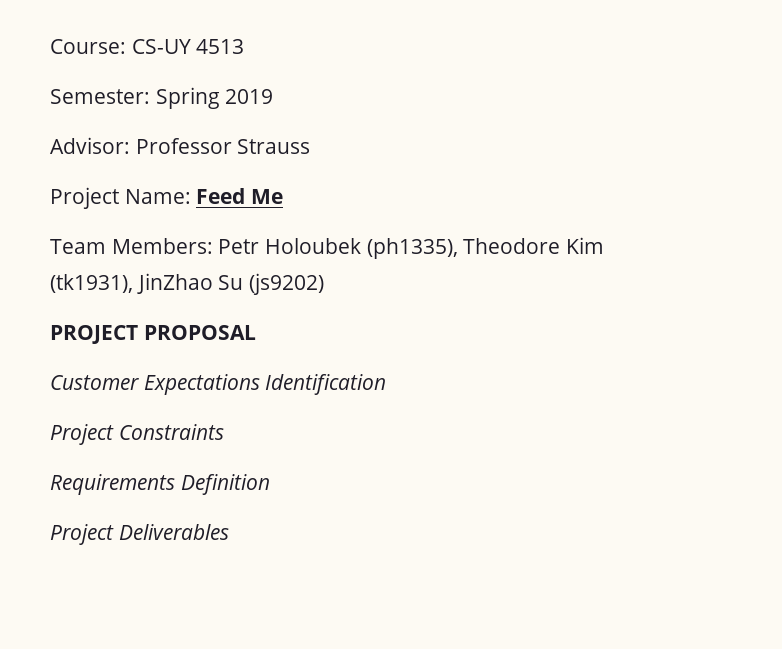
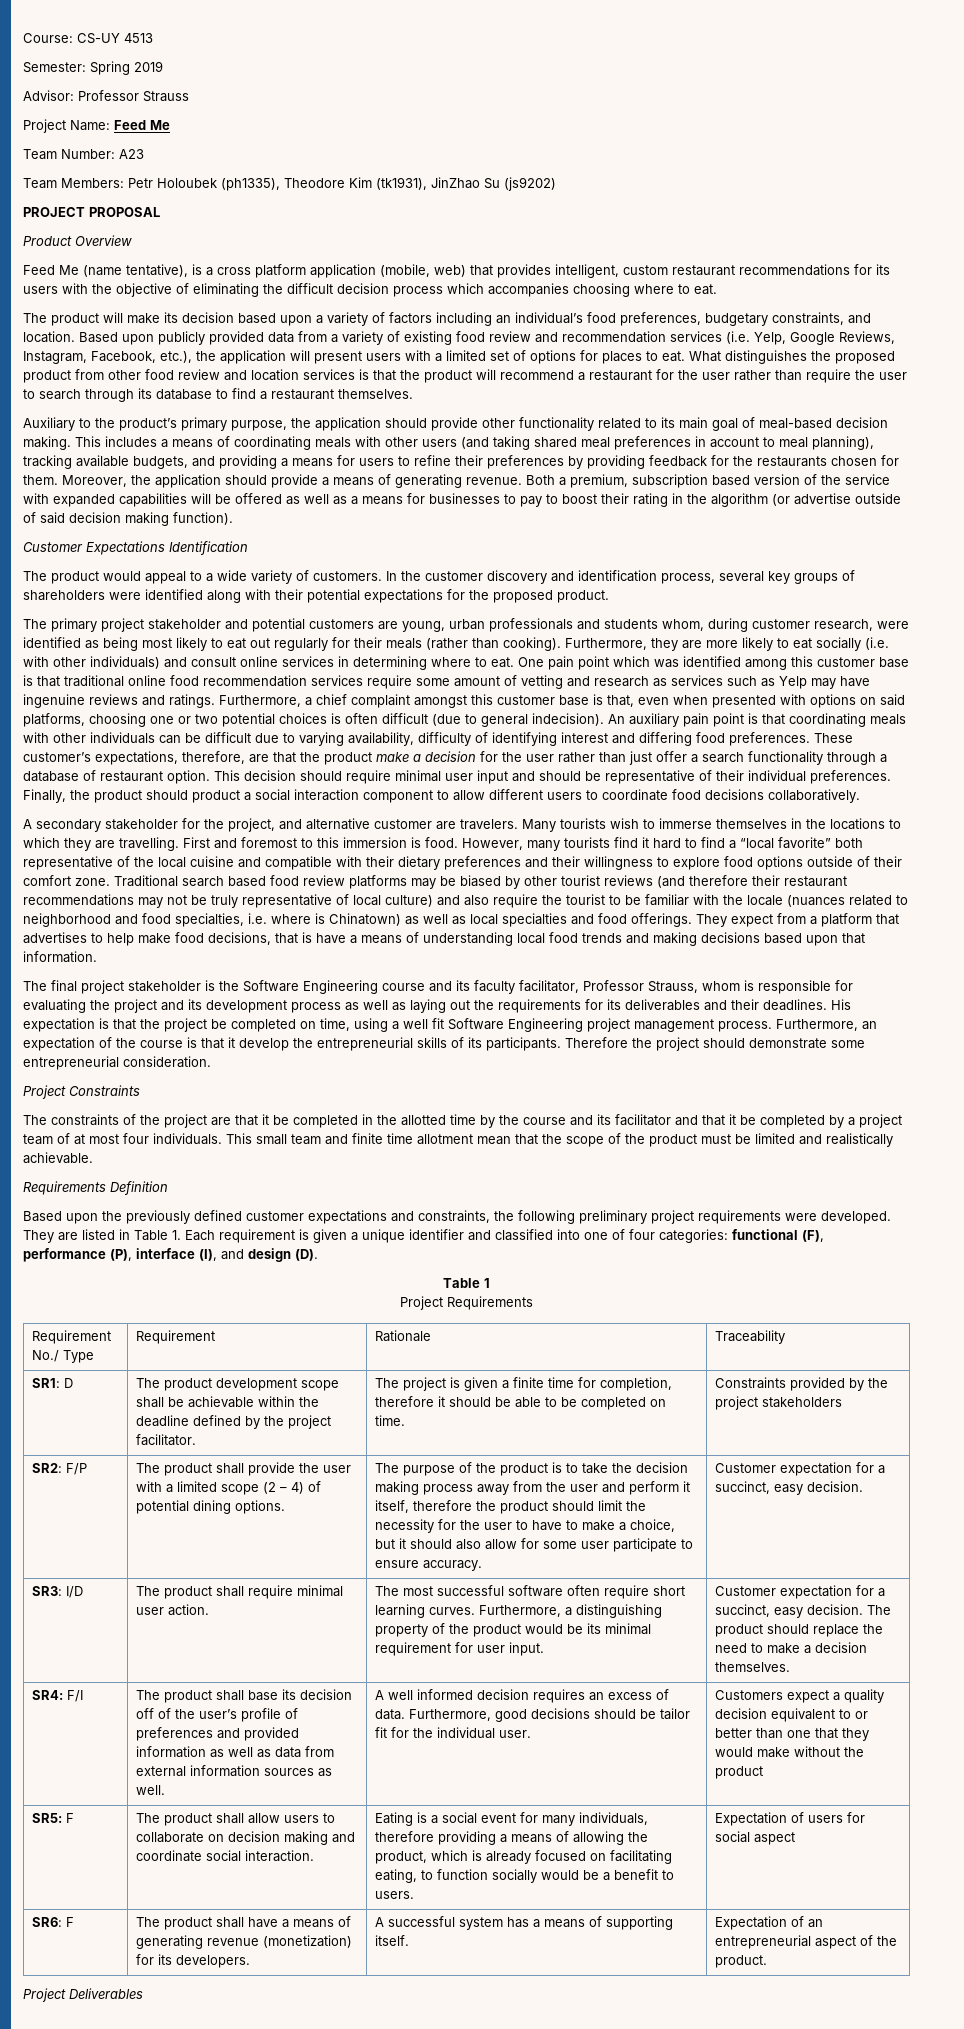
(284, 196) none -> [23,149,144,160] // Team Number: A23
[50,374,387,395] [50,424,224,445] [50,474,270,495] Customer Expectations Identification // Project Constraints // Requirements Definition -> [23,235,132,246] [23,264,890,278] [23,283,717,297] [23,312,871,326] [23,331,895,345] [23,350,895,364] [23,369,907,383] [23,388,413,402] [23,417,888,431] [23,436,874,450] [23,455,899,469] [23,474,890,488] [23,493,901,507] [23,512,233,526] [23,541,248,555] [23,570,855,584] [23,589,609,603] [23,618,909,632] [23,637,889,651] [23,656,909,670] [23,675,870,689] [23,694,905,708] [23,713,906,727] [23,732,853,746] [23,751,887,765] [23,770,891,784] [23,789,860,803] [23,818,901,832] [23,837,863,851] [23,856,902,870] [23,875,847,889] [23,894,908,908] [23,913,899,927] [23,932,865,946] [23,951,97,963] [23,980,853,994] [23,999,851,1013] [23,1018,877,1032] [23,1037,865,1051] [23,1056,211,1070] [23,1085,140,1099] [23,1114,902,1128] [23,1133,893,1147] [23,1152,93,1164] [23,1181,168,1195] [23,1210,891,1224] [23,1229,824,1243] [23,1248,318,1262] [443,1278,490,1288] [400,1296,533,1310] [31,1330,111,1344] [31,1350,94,1363] [135,1330,215,1344] [374,1330,431,1342] [714,1330,785,1344] [31,1378,73,1388] [135,1378,339,1391] [135,1396,319,1408] [135,1415,331,1429] [135,1434,196,1446] [374,1377,672,1391] [374,1396,666,1410] [374,1415,405,1426] [714,1377,888,1391] [714,1396,842,1410] [31,1463,87,1475] [135,1462,351,1476] [135,1481,321,1495] [135,1500,285,1514] [374,1462,688,1476] [374,1481,690,1495] [374,1500,646,1514] [374,1519,675,1533] [374,1538,693,1552] [374,1560,482,1571] [714,1462,885,1476] [714,1481,863,1495] [31,1586,83,1598] [135,1585,343,1599] [135,1604,209,1616] [374,1585,685,1599] [374,1604,662,1618] [374,1623,651,1637] [374,1642,544,1656] [714,1585,885,1599] [714,1604,891,1618] [714,1624,883,1637] [714,1642,867,1654] [714,1662,790,1672] [31,1690,83,1702] [135,1689,352,1703] [135,1708,298,1722] [135,1727,299,1741] [135,1746,334,1758] [135,1765,332,1777] [135,1785,165,1795] [374,1689,669,1703] [374,1708,690,1722] [374,1727,531,1739] [714,1689,884,1703] [714,1708,868,1722] [714,1728,869,1741] [714,1746,864,1758] [714,1766,763,1779] [31,1813,74,1823] [135,1813,335,1826] [135,1831,355,1845] [135,1850,314,1862] [374,1812,648,1826] [374,1831,648,1845] [374,1850,672,1864] [374,1869,674,1883] [374,1891,414,1899] [714,1812,865,1826] [714,1831,795,1845] [31,1917,74,1927] [135,1916,351,1930] [135,1935,352,1949] [135,1954,250,1968] [374,1916,673,1930] [374,1935,409,1946] [714,1916,823,1930] [714,1935,897,1949] [714,1955,767,1968] Product Overview // Feed Me (name tentative), is a cross platform application (mobile, web) that provides intelligent, custom restaurant recommendations for its users with the objective of eliminating the difficult decision process which accompanies choosing where to eat. // The product will make its decision based upon a variety of factors including an individual’s food preferences, budgetary constraints, and location. Based upon publicly provided data from a variety of existing food review and recommendation services (i.e. Yelp, Google Reviews, Instagram, Facebook, etc.), the application will present users with a limited set of options for places to eat. What distinguishes the proposed product from other food review and location services is that the product will recommend a restaurant for the user rather than require the user to search through its database to find a restaurant themselves. // Auxiliary to the product’s primary purpose, the application should provide other functionality related to its main goal of meal-based decision making. This includes a means of coordinating meals with other users (and taking shared meal preferences in account to meal planning), tracking available budgets, and providing a means for users to refine their preferences by providing feedback for the restaurants chosen for them. Moreover, the application should provide a means of generating revenue. Both a premium, subscription based version of the service with expanded capabilities will be offered as well as a means for businesses to pay to boost their rating in the algorithm (or advertise outside of said decision making function). // Customer Expectations Identification // The product would appeal to a wide variety of customers. In the customer discovery and identification process, several key groups of shareholders were identified along with their potential expectations for the proposed product. // The primary project stakeholder and potential customers are young, urban professionals and students whom, during customer research, were identified as being most likely to eat out regularly for their meals (rather than cooking). Furthermore, they are more likely to eat socially (i.e. with other individuals) and consult online services in determining where to eat. One pain point which was identified among this customer base is that traditional online food recommendation services require some amount of vetting and research as services such as Yelp may have ingenuine reviews and ratings. Furthermore, a chief complaint amongst this customer base is that, even when presented with options on said platforms, choosing one or two potential choices is often difficult (due to general indecision). An auxiliary pain point is that coordinating meals with other individuals can be difficult due to varying availability, difficulty of identifying interest and differing food preferences. These customer’s expectations, therefore, are that the product make a decision for the user rather than just offer a search functionality through a database of restaurant option. This decision should require minimal user input and should be representative of their individual preferences. Finally, the product should product a social interaction component to allow different users to coordinate food decisions collaboratively. // A secondary stakeholder for the project, and alternative customer are travelers. Many tourists wish to immerse themselves in the locations to which they are travelling. First and foremost to this immersion is food. However, many tourists find it hard to find a “local favorite” both representative of the local cuisine and compatible with their dietary preferences and their willingness to explore food options outside of their comfort zone. Traditional search based food review platforms may be biased by other tourist reviews (and therefore their restaurant recommendations may not be truly representative of local culture) and also require the tourist to be familiar with the locale (nuances related to neighborhood and food specialties, i.e. where is Chinatown) as well as local specialties and food offerings. They expect from a platform that advertises to help make food decisions, that is have a means of understanding local food trends and making decisions based upon that information. // The final project stakeholder is the Software Engineering course and its faculty facilitator, Professor Strauss, whom is responsible for evaluating the project and its development process as well as laying out the requirements for its deliverables and their deadlines. His expectation is that the project be completed on time, using a well fit Software Engineering project management process. Furthermore, an expectation of the course is that it develop the entrepreneurial skills of its participants. Therefore the project should demonstrate some entrepreneurial consideration. // Project Constraints // The constraints of the project are that it be completed in the allotted time by the course and its facilitator and that it be completed by a project team of at most four individuals. This small team and finite time allotment mean that the scope of the product must be limited and realistically achievable. // Requirements Definition // Based upon the previously defined customer expectations and constraints, the following preliminary project requirements were developed. They are listed in Table 1. Each requirement is given a unique identifier and classified into one of four categories: functional (F), performance (P), interface (I), and design (D). // Table 1 // Project Requirements // Requirement No./ Type | Requirement | Rationale | Traceability // SR1: D | The product development scope shall be achievable within the deadline defined by the project facilitator. | The project is given a finite time for completion, therefore it should be able to be completed on time. | Constraints provided by the project stakeholders // SR2: F/P | The product shall provide the user with a limited scope (2 – 4) of potential dining options. | The purpose of the product is to take the decision making process away from the user and perform it itself, therefore the product should limit the necessity for the user to have to make a choice, but it should also allow for some user participate to ensure accuracy. | Customer expectation for a succinct, easy decision. // SR3: I/D | The product shall require minimal user action. | The most successful software often require short learning curves. Furthermore, a distinguishing property of the product would be its minimal requirement for user input. | Customer expectation for a succinct, easy decision. The product should replace the need to make a decision themselves. // SR4: F/I | The product shall base its decision off of the user’s profile of preferences and provided information as well as data from external information sources as well. | A well informed decision requires an excess of data. Furthermore, good decisions should be tailor fit for the individual user. | Customers expect a quality decision equivalent to or better than one that they would make without the product // SR5: F | The product shall allow users to collaborate on decision making and coordinate social interaction. | Eating is a social event for many individuals, therefore providing a means of allowing the product, which is already focused on facilitating eating, to function socially would be a benefit to users. | Expectation of users for social aspect // SR6: F | The product shall have a means of generating revenue (monetization) for its developers. | A successful system has a means of supporting itself. | Expectation of an entrepreneurial aspect of the product.

